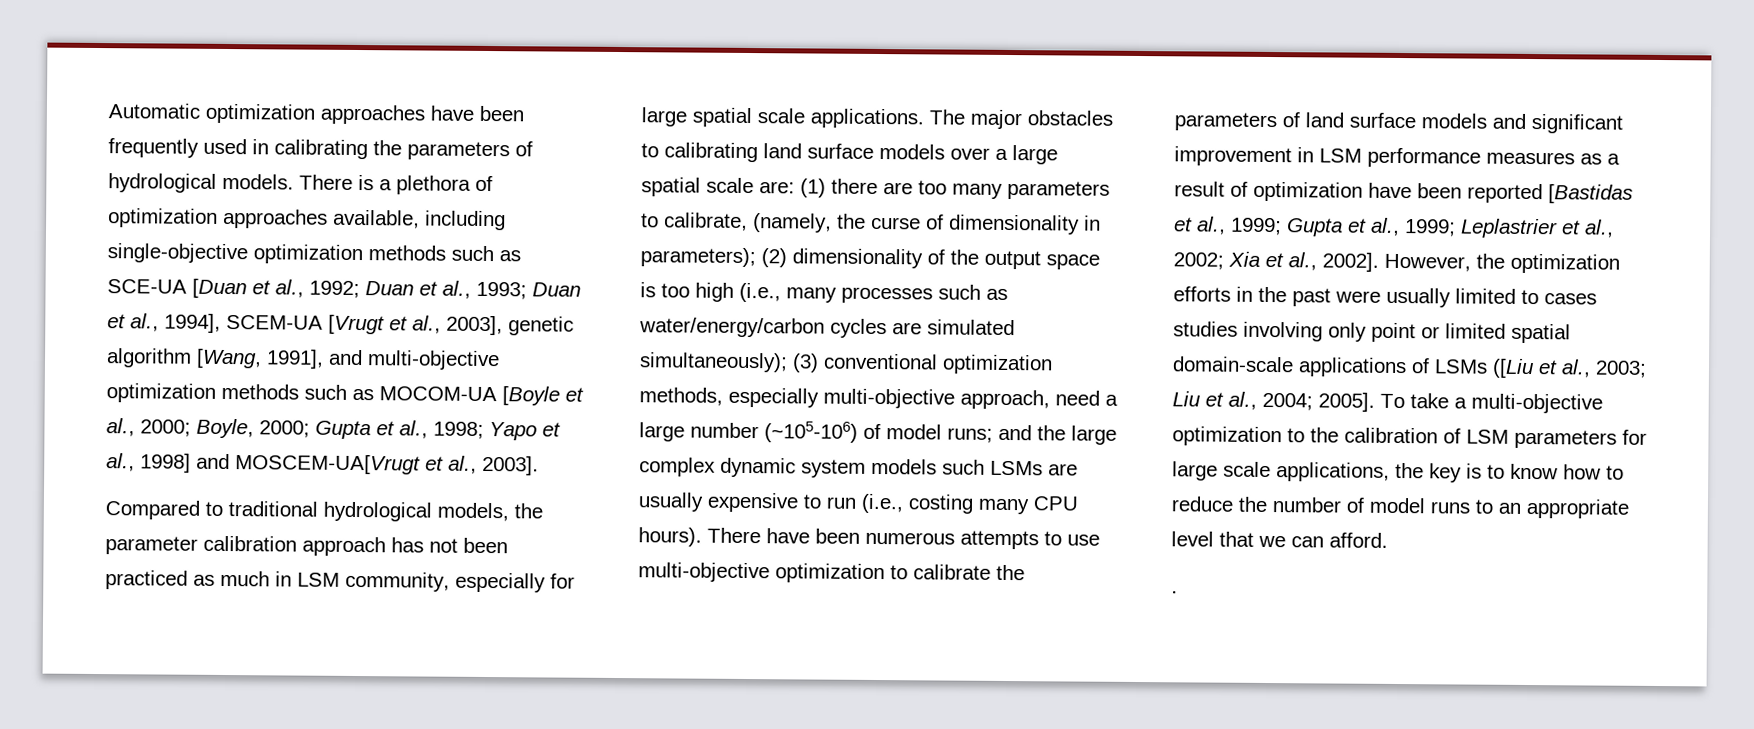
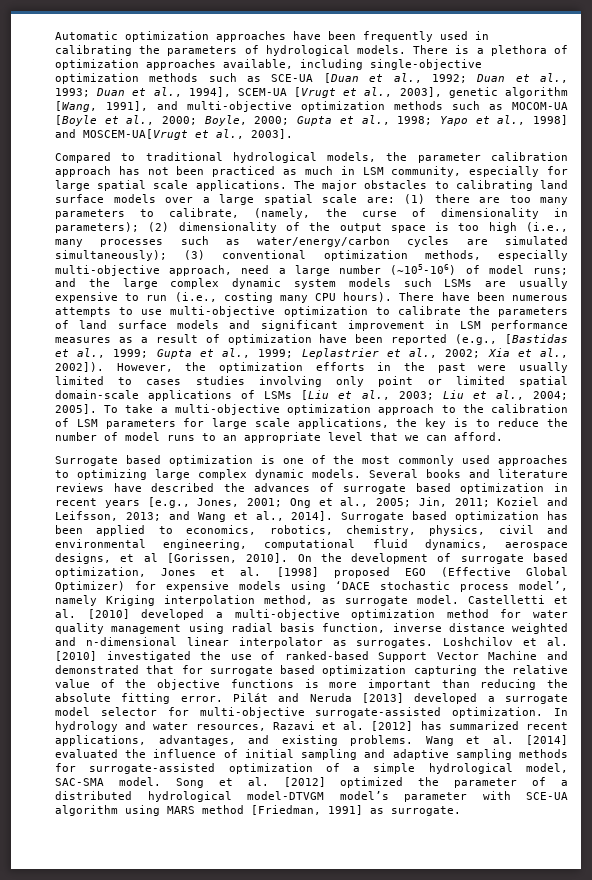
(1543, 193) none -> [455,334,498,345] (e.g.,
[1322,252,1379,272] 2002]. -> [55,362,104,372] 2002]).
[1492,358,1534,379] ([Liu -> [301,390,330,400] [Liu
(1282, 436) none -> [378,404,435,415] approach
[1510,463,1624,480] know how to -> (490, 423) none
[1171,590,1178,594] . -> [55,455,568,466] [55,469,568,480] [55,483,568,494] [55,497,568,508] [55,511,568,522] [55,525,568,536] [55,539,568,550] [55,553,568,564] [55,567,568,578] [55,581,568,592] [55,595,568,606] [55,609,568,620] [55,623,568,634] [55,637,568,648] [55,651,568,662] [55,665,568,676] [55,679,568,690] [55,693,568,704] [55,707,568,718] [55,721,568,732] [55,735,568,746] [55,749,568,760] [55,763,568,774] [55,777,568,788] [55,791,568,802] [55,805,461,816] Surrogate based optimization is one of the most commonly used approaches to optimizing large complex dynamic models. Several books and literature reviews have described the advances of surrogate based optimization in recent years [e.g., Jones, 2001; Ong et al., 2005; Jin, 2011; Koziel and Leifsson, 2013; and Wang et al., 2014]. Surrogate based optimization has been applied to economics, robotics, chemistry, physics, civil and environmental engineering, computational fluid dynamics, aerospace designs, et al [Gorissen, 2010]. On the development of surrogate based optimization, Jones et al. [1998] proposed EGO (Effective Global Optimizer) for expensive models using ‘DACE stochastic process model’, namely Kriging interpolation method, as surrogate model. Castelletti et al. [2010] developed a multi-objective optimization method for water quality management using radial basis function, inverse distance weighted and n-dimensional linear interpolator as surrogates. Loshchilov et al. [2010] investigated the use of ranked-based Support Vector Machine and demonstrated that for surrogate based optimization capturing the relative value of the objective functions is more important than reducing the absolute fitting error. Pilát and Neruda [2013] developed a surrogate model selector for multi-objective surrogate-assisted optimization. In hydrology and water resources, Razavi et al. [2012] has summarized recent applications, advantages, and existing problems. Wang et al. [2014] evaluated the influence of initial sampling and adaptive sampling methods for surrogate-assisted optimization of a simple hydrological model, SAC-SMA model. Song et al. [2012] optimized the parameter of a distributed hydrological model-DTVGM model’s parameter with SCE-UA algorithm using MARS method [Friedman, 1991] as surrogate.

